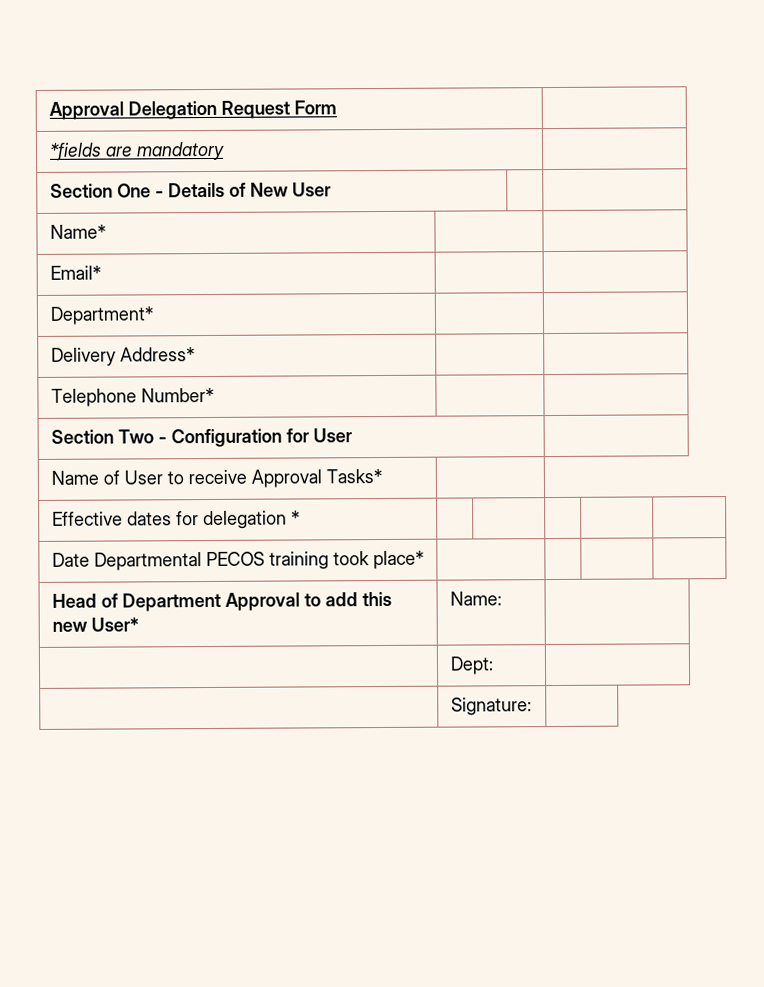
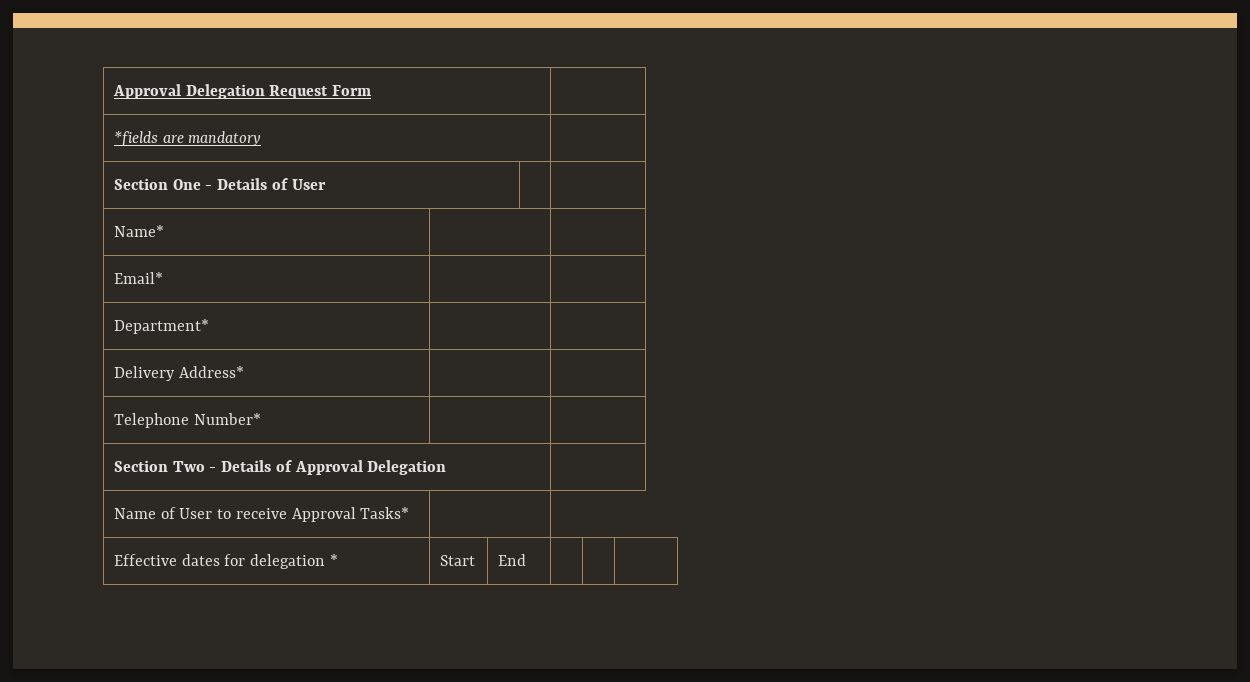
[249,182,289,197] New -> (288, 184) none
[170,428,353,448] Configuration for User -> [221,460,447,475] Details of Approval Delegation
[51,550,424,571] [51,591,392,612] [51,617,139,632] [449,591,502,606] [449,656,494,675] [450,697,532,716] | | | | // Date Departmental PECOS training took place* | | | | // Head of Department Approval to add this new User* | Name: | // | Dept: | // | Signature: -> [439,555,475,566] [497,554,526,566] Start | End | |

